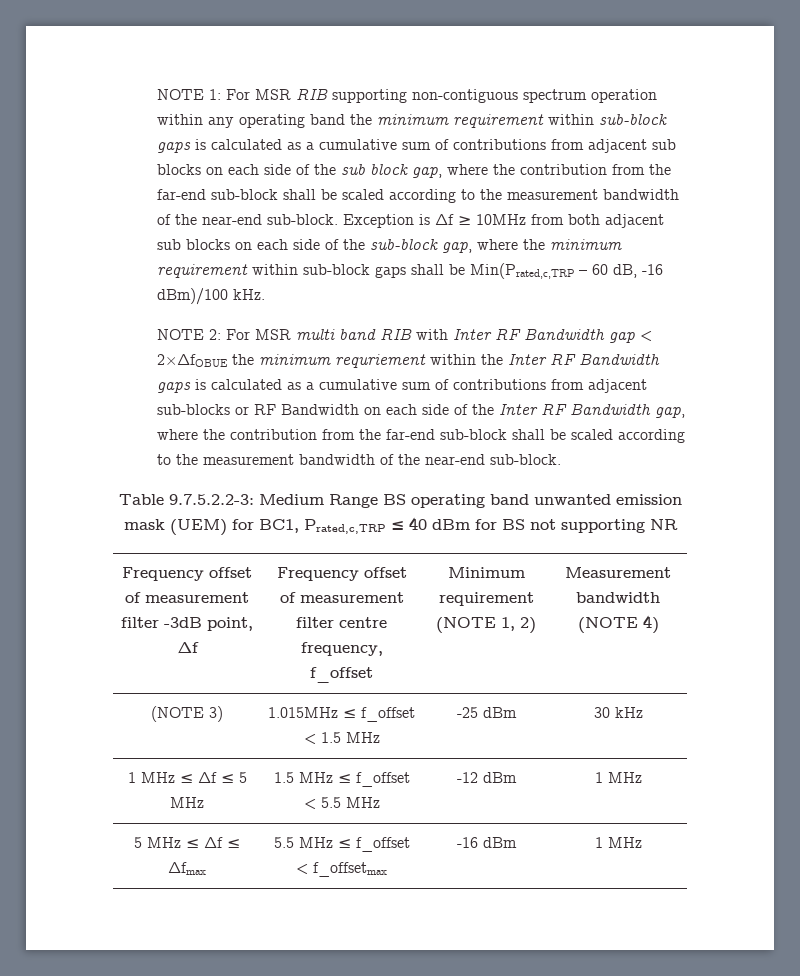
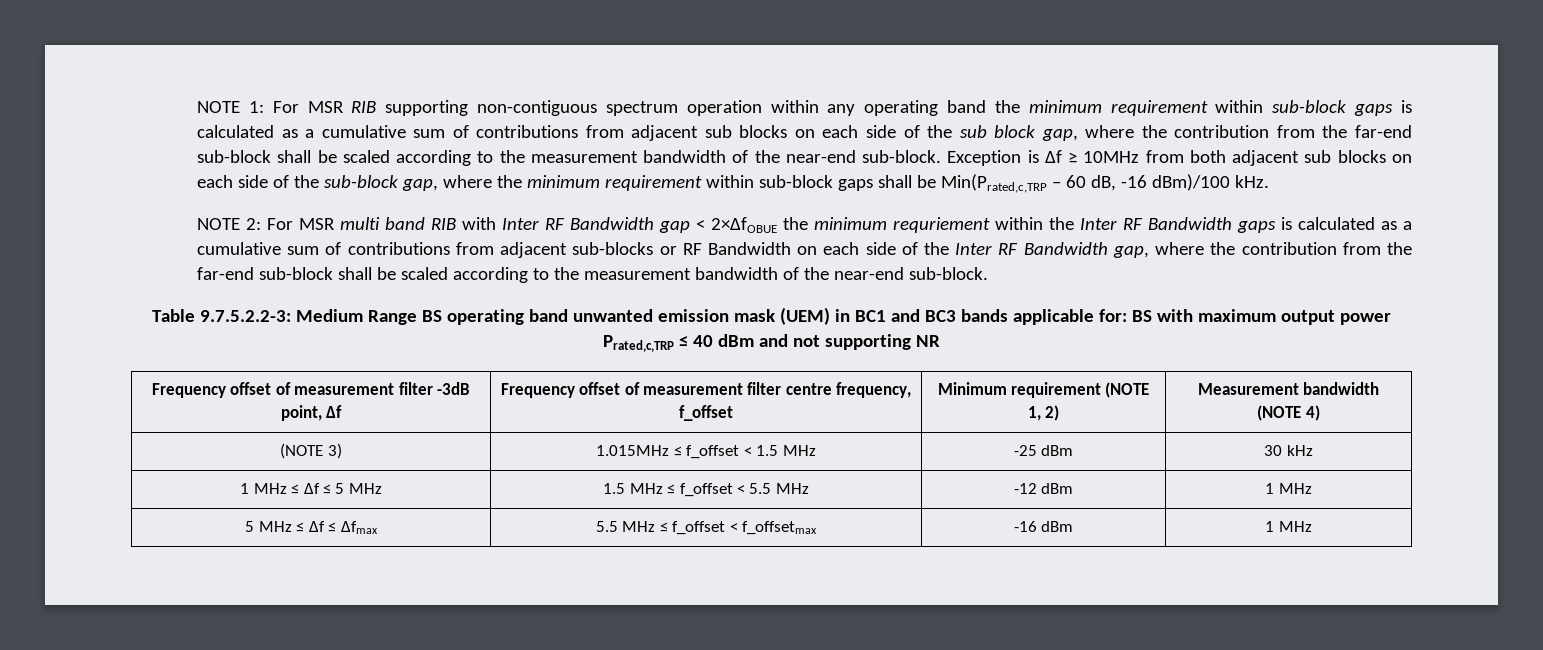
[231,519,299,533] for BC1, -> [835,309,1391,325] in BC1 and BC3 bands applicable for: BS with maximum output power
[474,519,525,530] for BS -> [758,334,788,347] and

